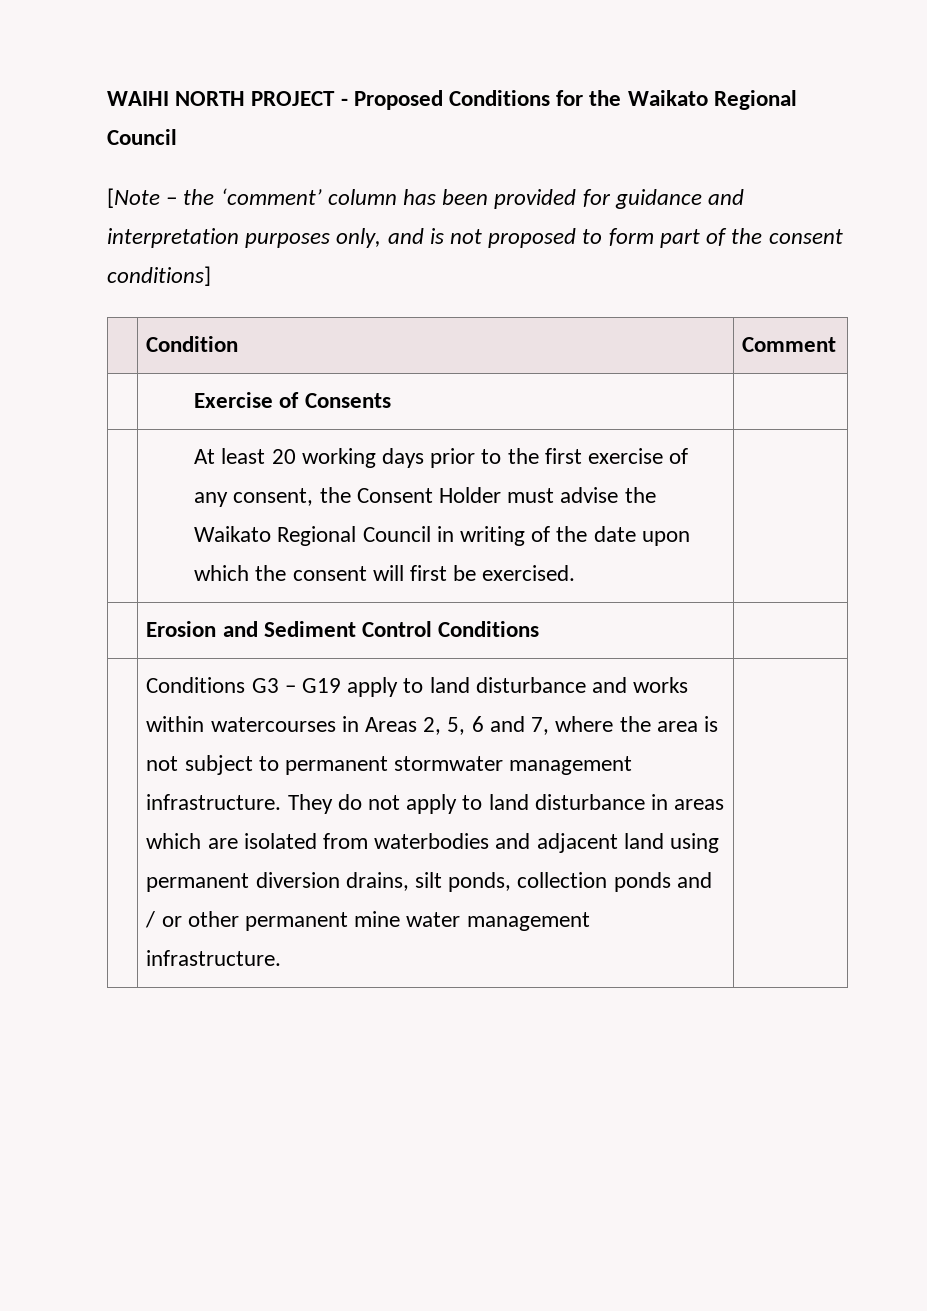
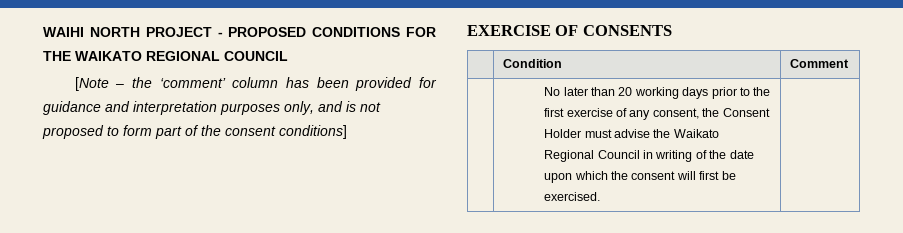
[353,90,797,110] [107,129,177,145] Proposed Conditions for the Waikato Regional Council -> [228,27,436,37] [43,51,288,61] PROPOSED CONDITIONS FOR THE WAIKATO REGIONAL COUNCIL
(211, 276) none -> [467,25,672,36] // EXERCISE OF CONSENTS
[194,392,391,408] [194,448,266,464] Exercise of Consents | // | At least -> [544,87,616,96] No later than
[146,621,540,637] [146,677,689,697] [146,716,718,735] [146,755,633,775] [146,794,725,814] [146,833,720,853] [146,872,712,892] [145,911,590,931] [146,950,282,966] // | Erosion and Sediment Control Conditions | // | Conditions G3 – G19 apply to land disturbance and works within watercourses in Areas 2, 5, 6 and 7, where the area is not subject to permanent stormwater management infrastructure. They do not apply to land disturbance in areas which are isolated from waterbodies and adjacent land using permanent diversion drains, silt ponds, collection ponds and / or other permanent mine water management infrastructure. | -> (601, 196) none

